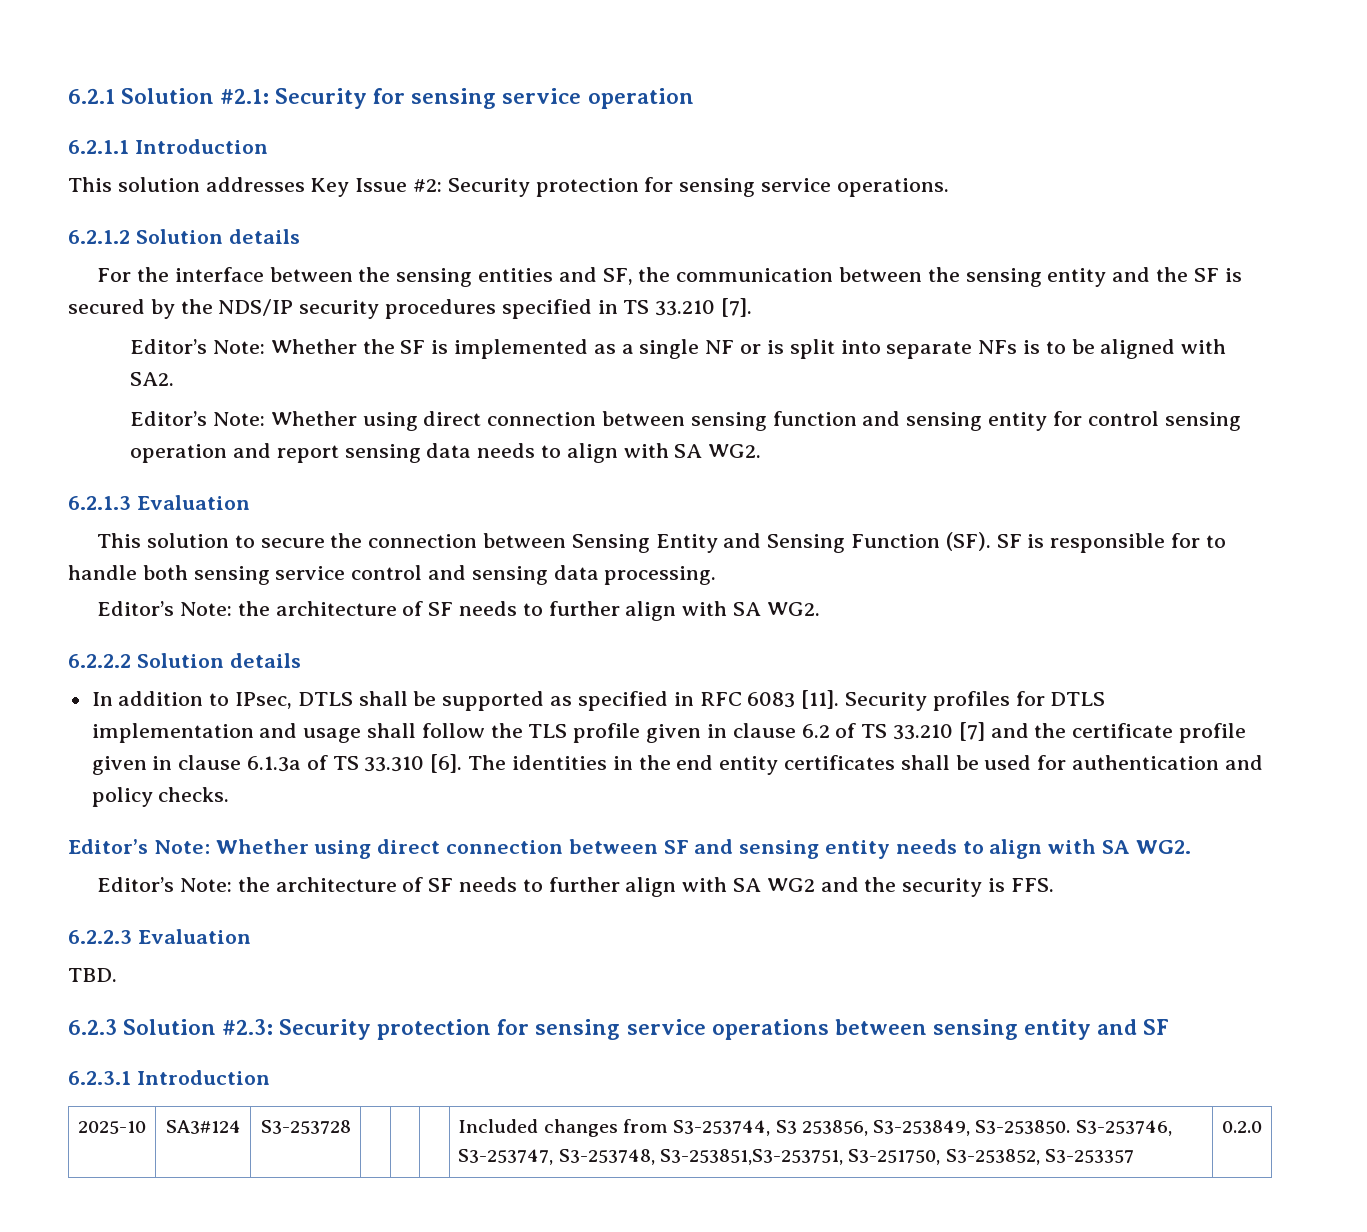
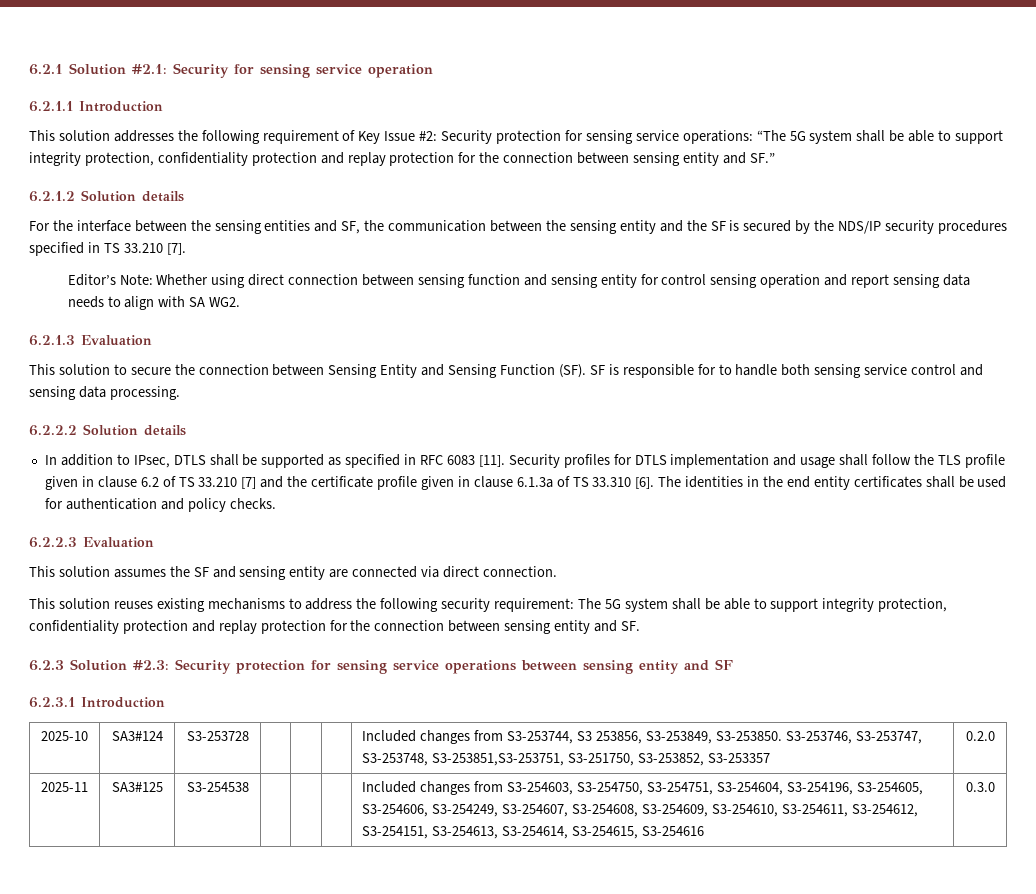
(305, 184) none -> [177,130,356,144] the following requirement of
[836,178,949,197] operations. -> [682,130,1004,144] [29,152,775,166] operations: “The 5G system shall be able to support integrity protection, confidentiality protection and replay protection for the connection between sensing entity and SF.”
[130,339,1227,359] [130,372,175,386] // Editor’s Note: Whether the SF is implemented as a single NF or is split into separate NFs is to be aligned with SA2. -> (186, 249) none
[97,601,820,621] // Editor’s Note: the architecture of SF needs to further align with SA WG2. -> (180, 393) none
[68,839,1191,859] [97,877,1054,897] [68,929,251,944] [68,968,117,982] Editor’s Note: Whether using direct connection between SF and sensing entity needs to align with SA WG2. // Editor’s Note: the architecture of SF needs to further align with SA WG2 and the security is FFS. // 6.2.2.3 Evaluation // TBD. -> [29,537,154,548] [29,566,557,580] [29,598,948,612] [29,620,640,634] 6.2.2.3 Evaluation // This solution assumes the SF and sensing entity are connected via direct connection. // This solution reuses existing mechanisms to address the following security requirement: The 5G system shall be able to support integrity protection, confidentiality protection and replay protection for the connection between sensing entity and SF.
(1262, 1127) none -> [41,782,88,792] [111,782,163,792] [186,782,249,792] [362,781,923,795] [362,804,918,817] [362,826,705,839] [965,782,995,792] // 2025-11 | SA3#125 | S3-254538 | | | | Included changes from S3-254603, S3-254750, S3-254751, S3-254604, S3-254196, S3-254605, S3-254606, S3-254249, S3-254607, S3-254608, S3-254609, S3-254610, S3-254611, S3-254612, S3-254151, S3-254613, S3-254614, S3-254615, S3-254616 | 0.3.0

